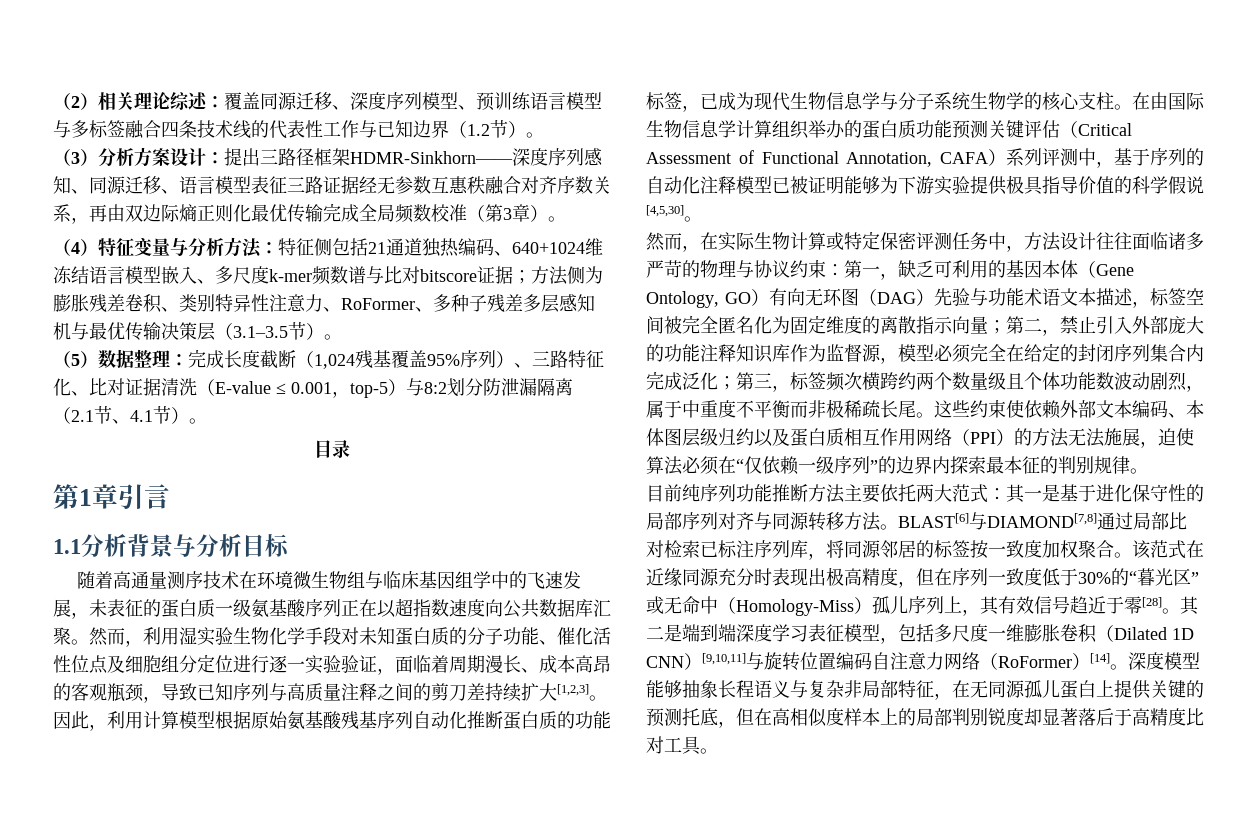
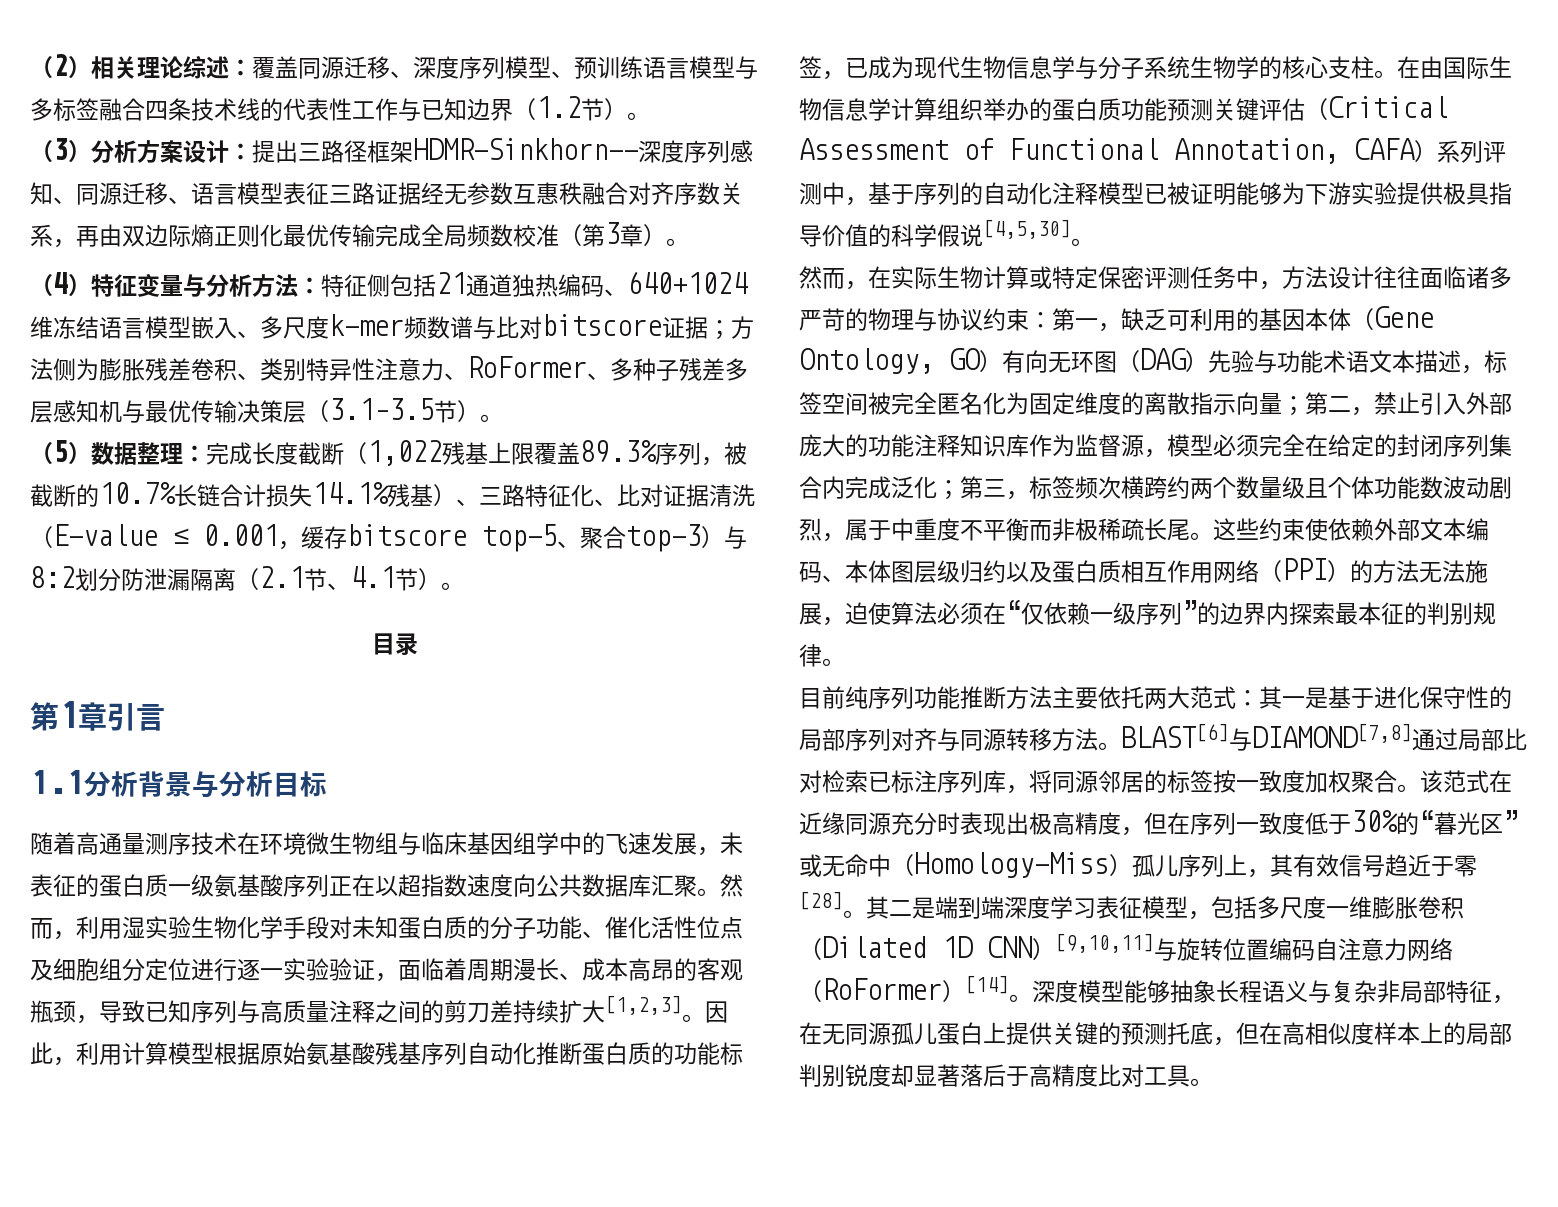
[314,350,496,369] 1,024残基覆盖95%序列 -> [367,440,747,466] [30,482,433,507] 1,022残基上限覆盖89.3%序列，被截断的10.7%长链合计损失14.1%残基
[350,382,388,398] top-5 -> [301,524,701,552] 缓存bitscore top-5、聚合top-3

